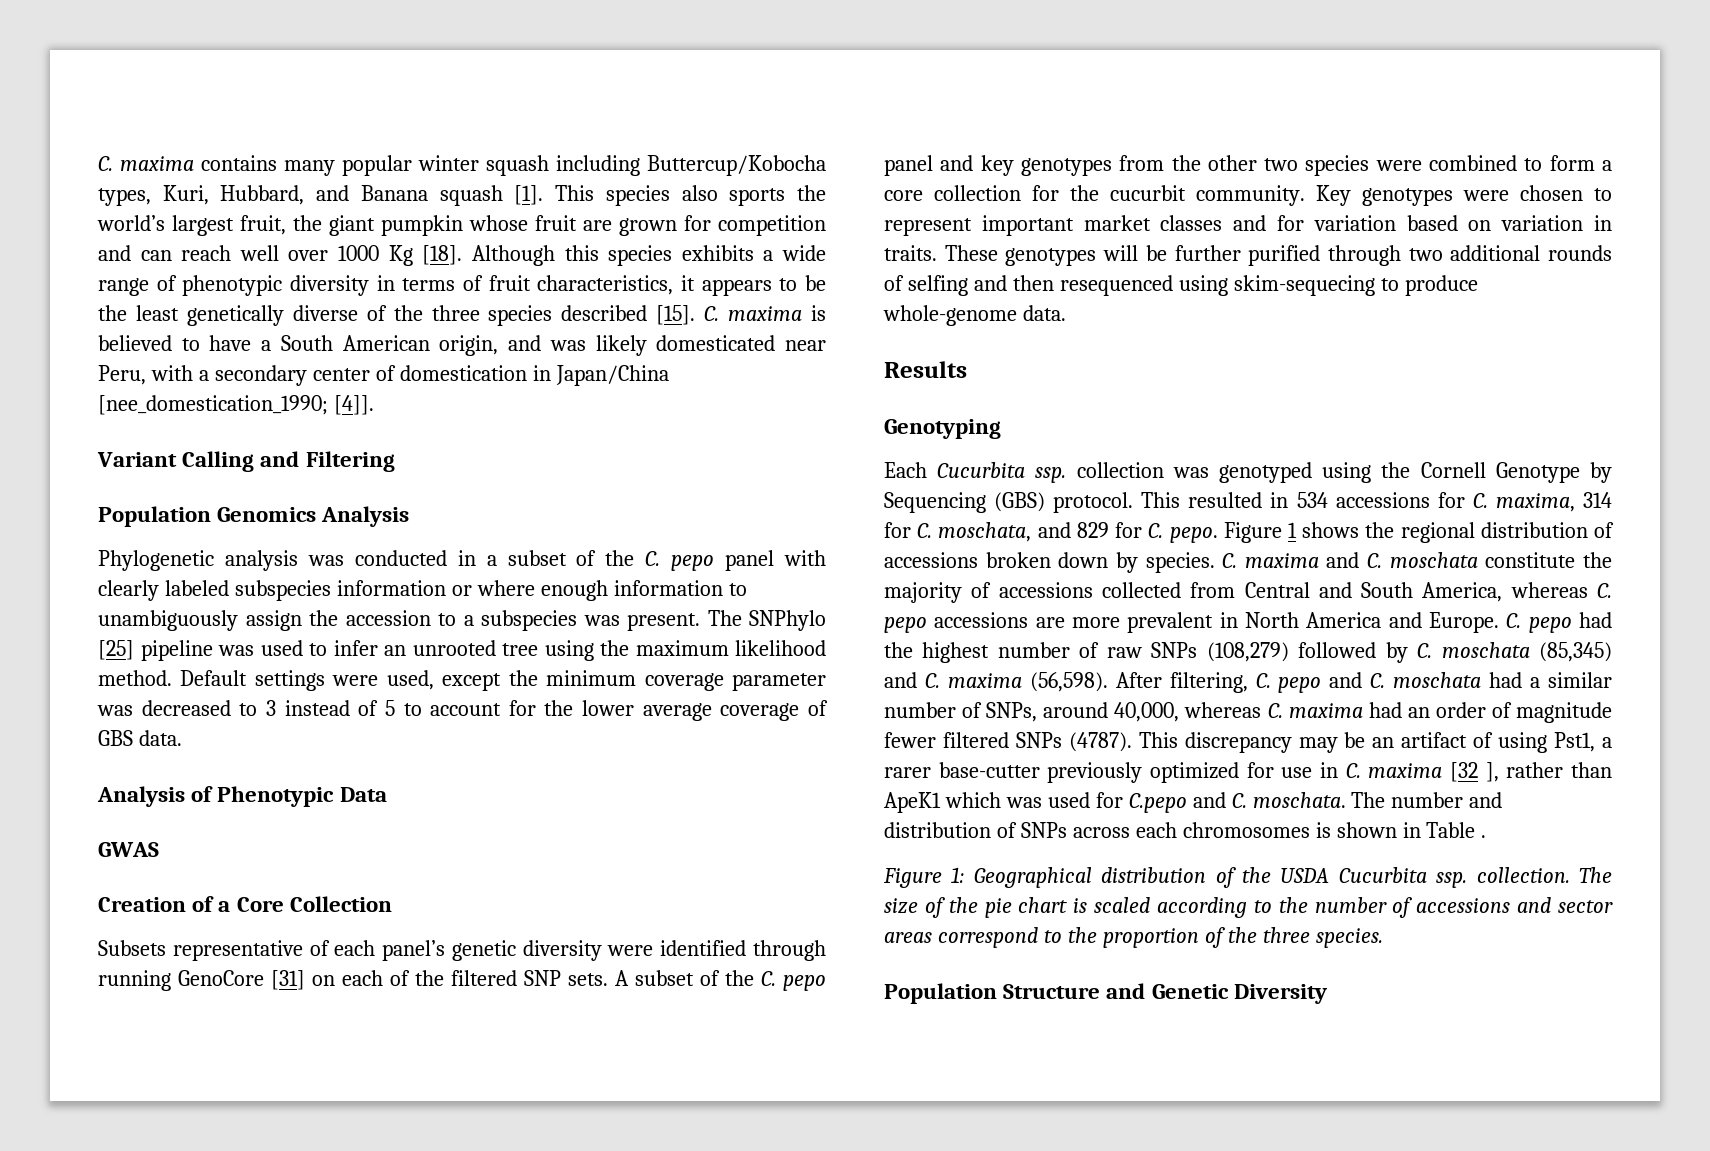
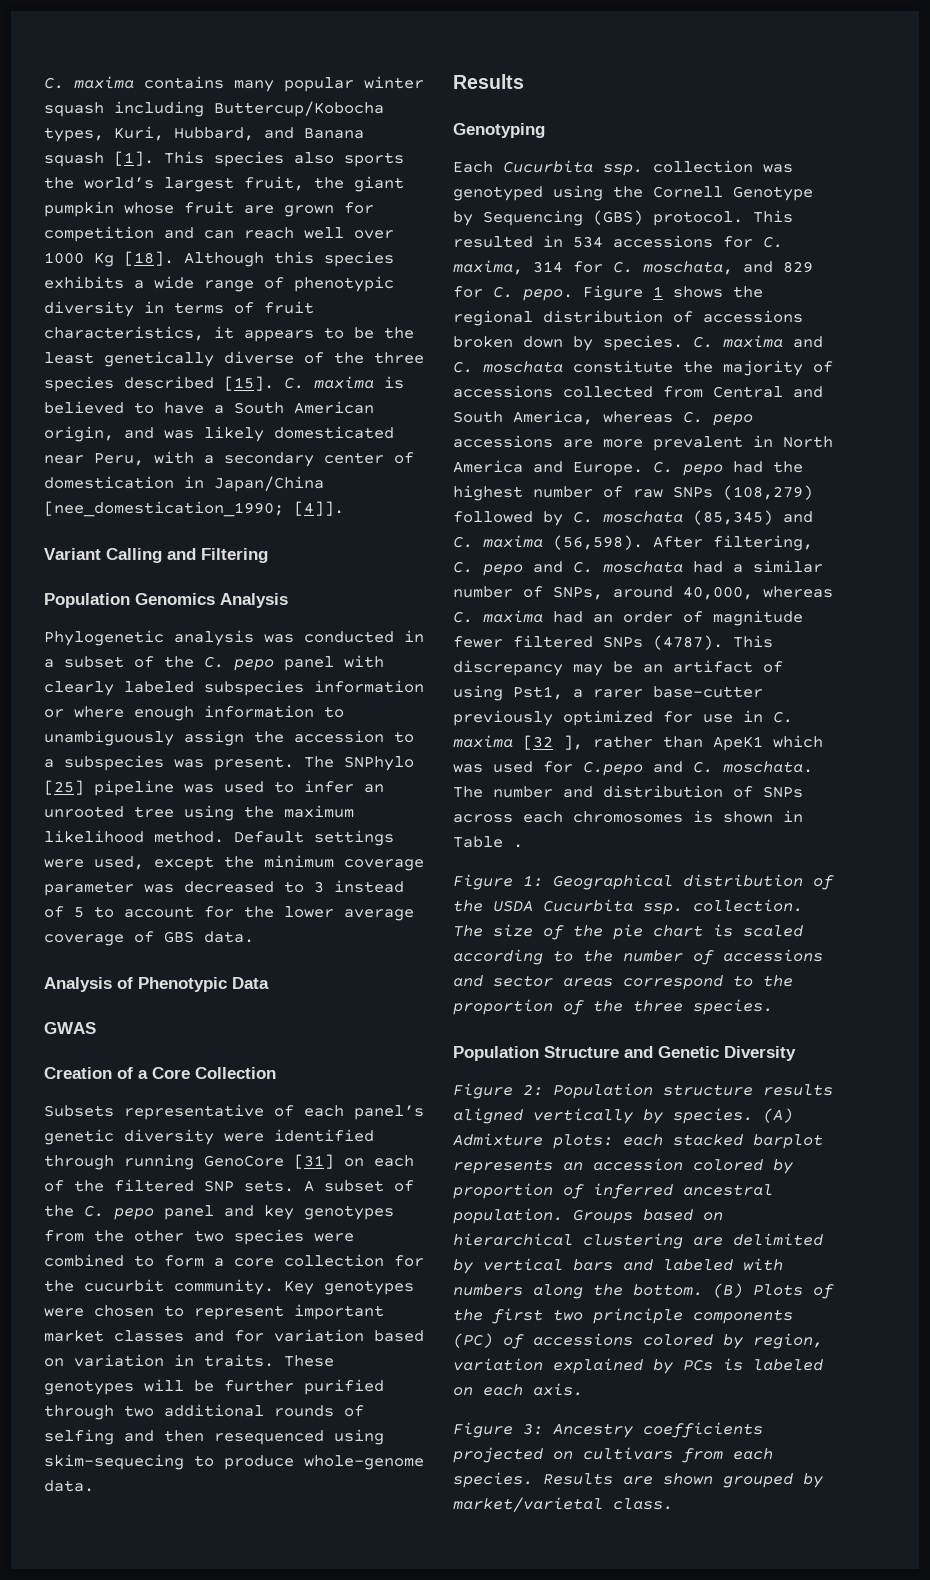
(1327, 994) none -> [453,1083,833,1099] [453,1108,793,1124] [453,1133,823,1149] [453,1158,793,1174] [453,1183,773,1199] [453,1208,723,1224] [453,1233,823,1249] [453,1258,783,1274] [453,1283,834,1299] [453,1308,793,1324] [453,1333,823,1349] [453,1358,823,1374] [453,1383,583,1396] [453,1422,763,1438] [453,1447,773,1463] [453,1472,823,1488] [453,1497,673,1512] // Figure 2: Population structure results aligned vertically by species. (A) Admixture plots: each stacked barplot represents an accession colored by proportion of inferred ancestral population. Groups based on hierarchical clustering are delimited by vertical bars and labeled with numbers along the bottom. (B) Plots of the first two principle components (PC) of accessions colored by region, variation explained by PCs is labeled on each axis. // Figure 3: Ancestry coefficients projected on cultivars from each species. Results are shown grouped by market/varietal class.

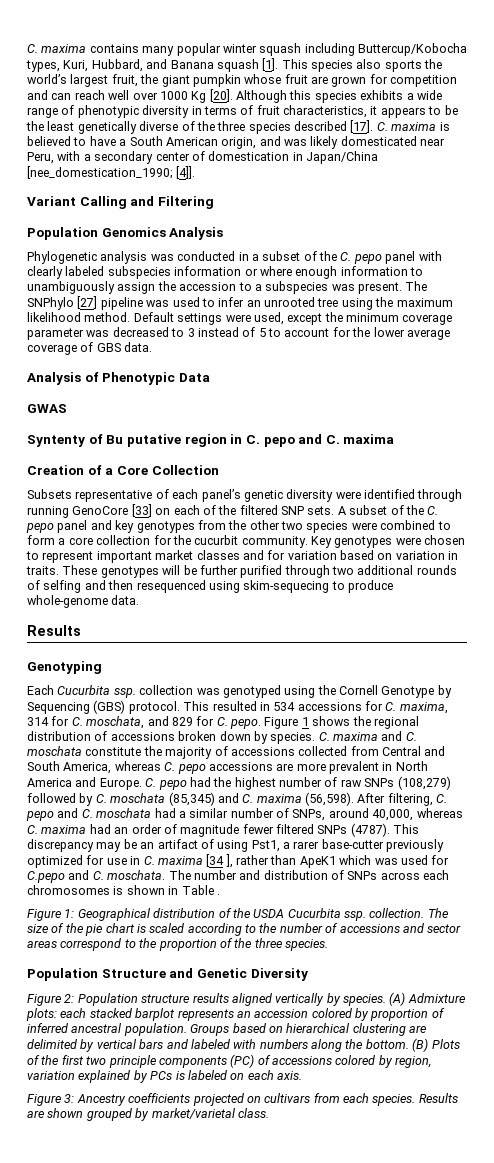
[124,251,174,266] [18]. -> [209,89,233,102] [20].
[224,376,274,391] [15]. -> [350,120,374,133] [17].
[44,780,84,795] [25] -> [77,296,98,309] [27]
(96, 1028) none -> [27,434,395,447] // Syntenty of Bu putative region in C. pepo and C. maxima
[294,1154,334,1169] [31] -> [131,504,152,517] [33]
[523,735,553,750] [32 -> [206,854,225,867] [34

